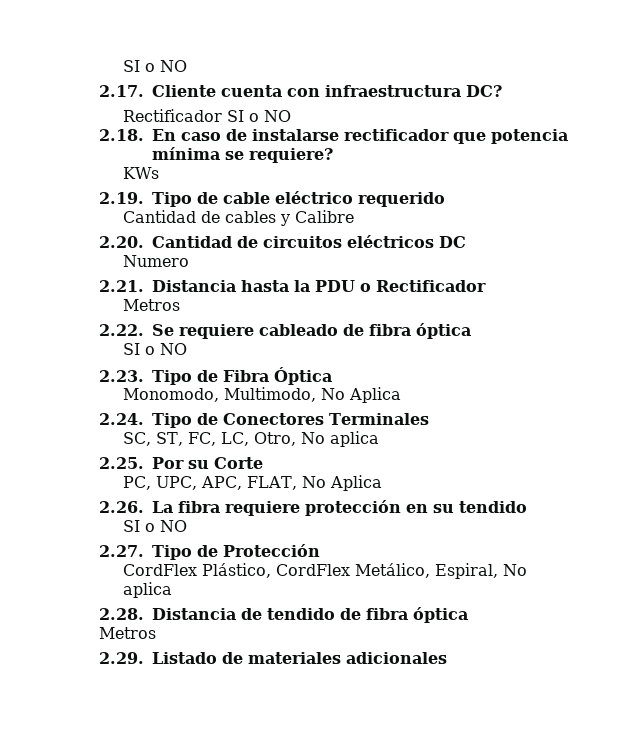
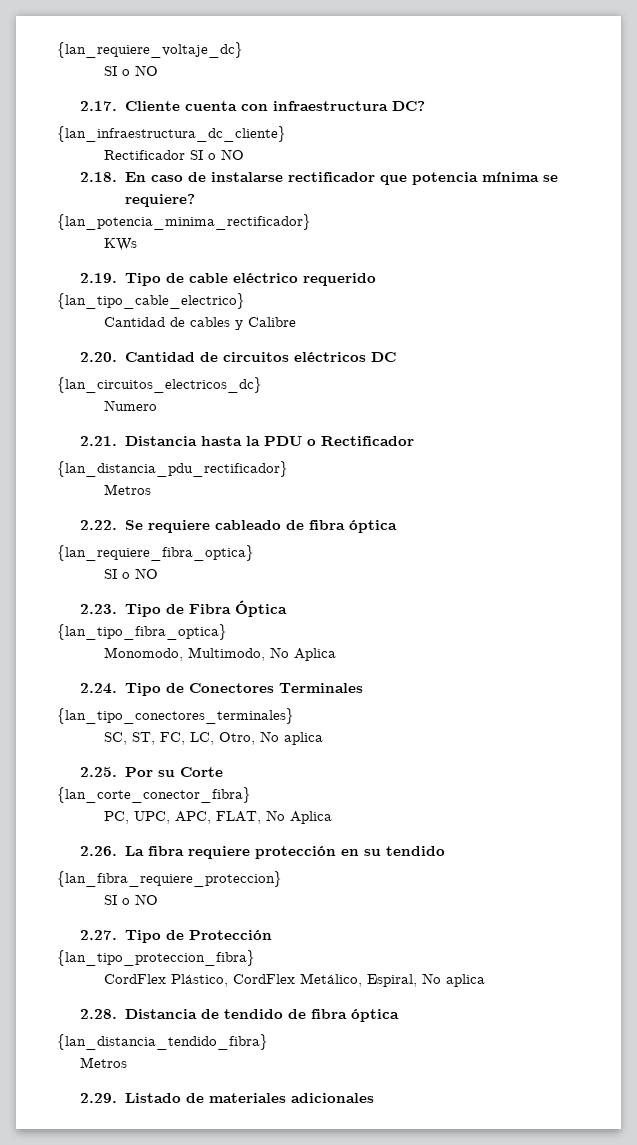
(122, 66) none -> [57,42,243,58] {lan_requiere_voltaje_dc} //
(502, 91) none -> [57,126,286,142] // {lan_infraestructura_dc_cliente}
(333, 155) none -> [57,214,311,230] // {lan_potencia_minima_rectificador}
(445, 199) none -> [57,293,245,309] // {lan_tipo_cable_electrico}
(466, 242) none -> [57,377,262,393] // {lan_circuitos_electricos_dc}
(486, 286) none -> [57,461,288,477] // {lan_distancia_pdu_rectificador}
(471, 331) none -> [57,545,254,561] // {lan_requiere_fibra_optica}
(332, 376) none -> [57,624,227,640] // {lan_tipo_fibra_optica}
(429, 419) none -> [57,708,294,724] // {lan_tipo_conectores_terminales}
(263, 463) none -> [57,787,251,803] // {lan_corte_conector_fibra}
(527, 507) none -> [57,871,282,887] // {lan_fibra_requiere_proteccion}
(320, 550) none -> [57,950,255,966] // {lan_tipo_proteccion_fibra}
(468, 615) none -> [57,1034,268,1050] // {lan_distancia_tendido_fibra}

